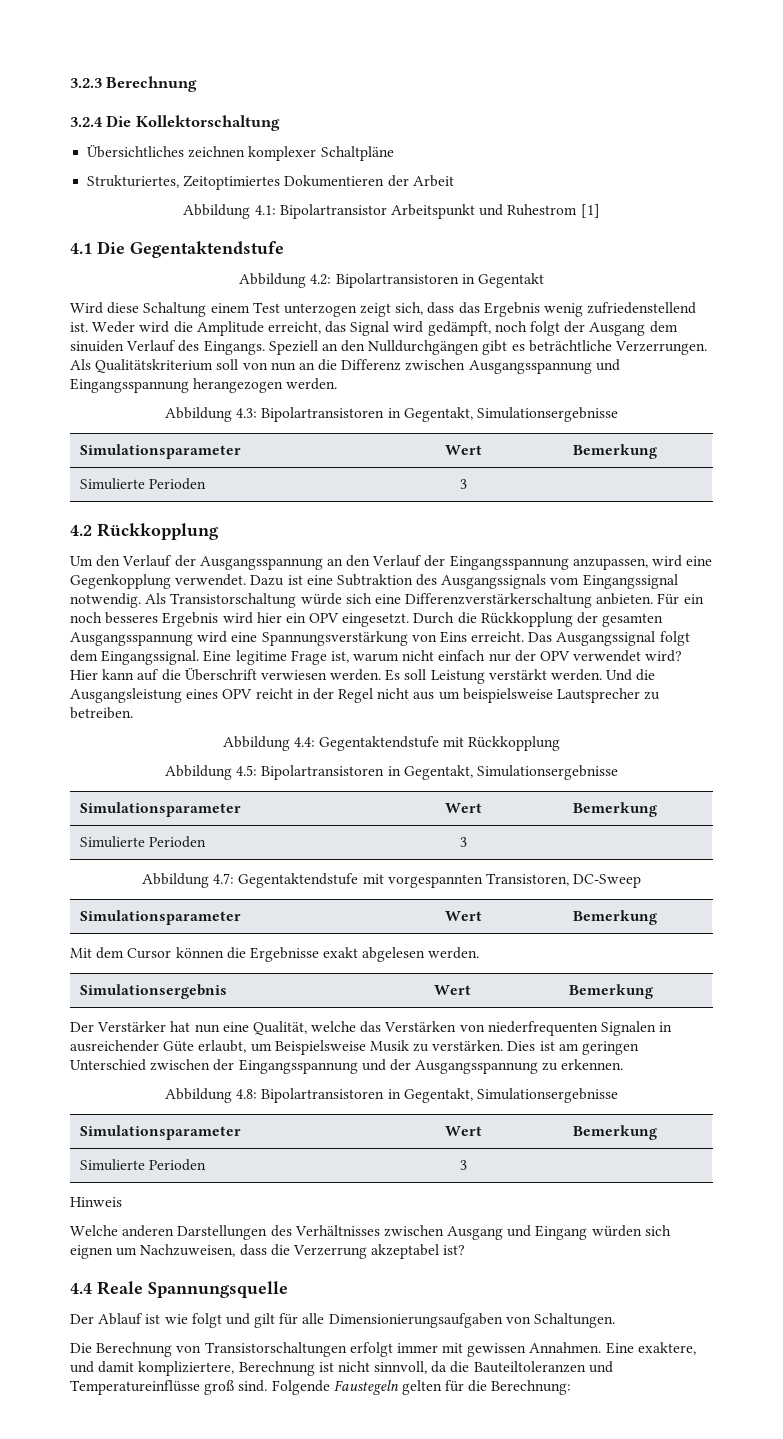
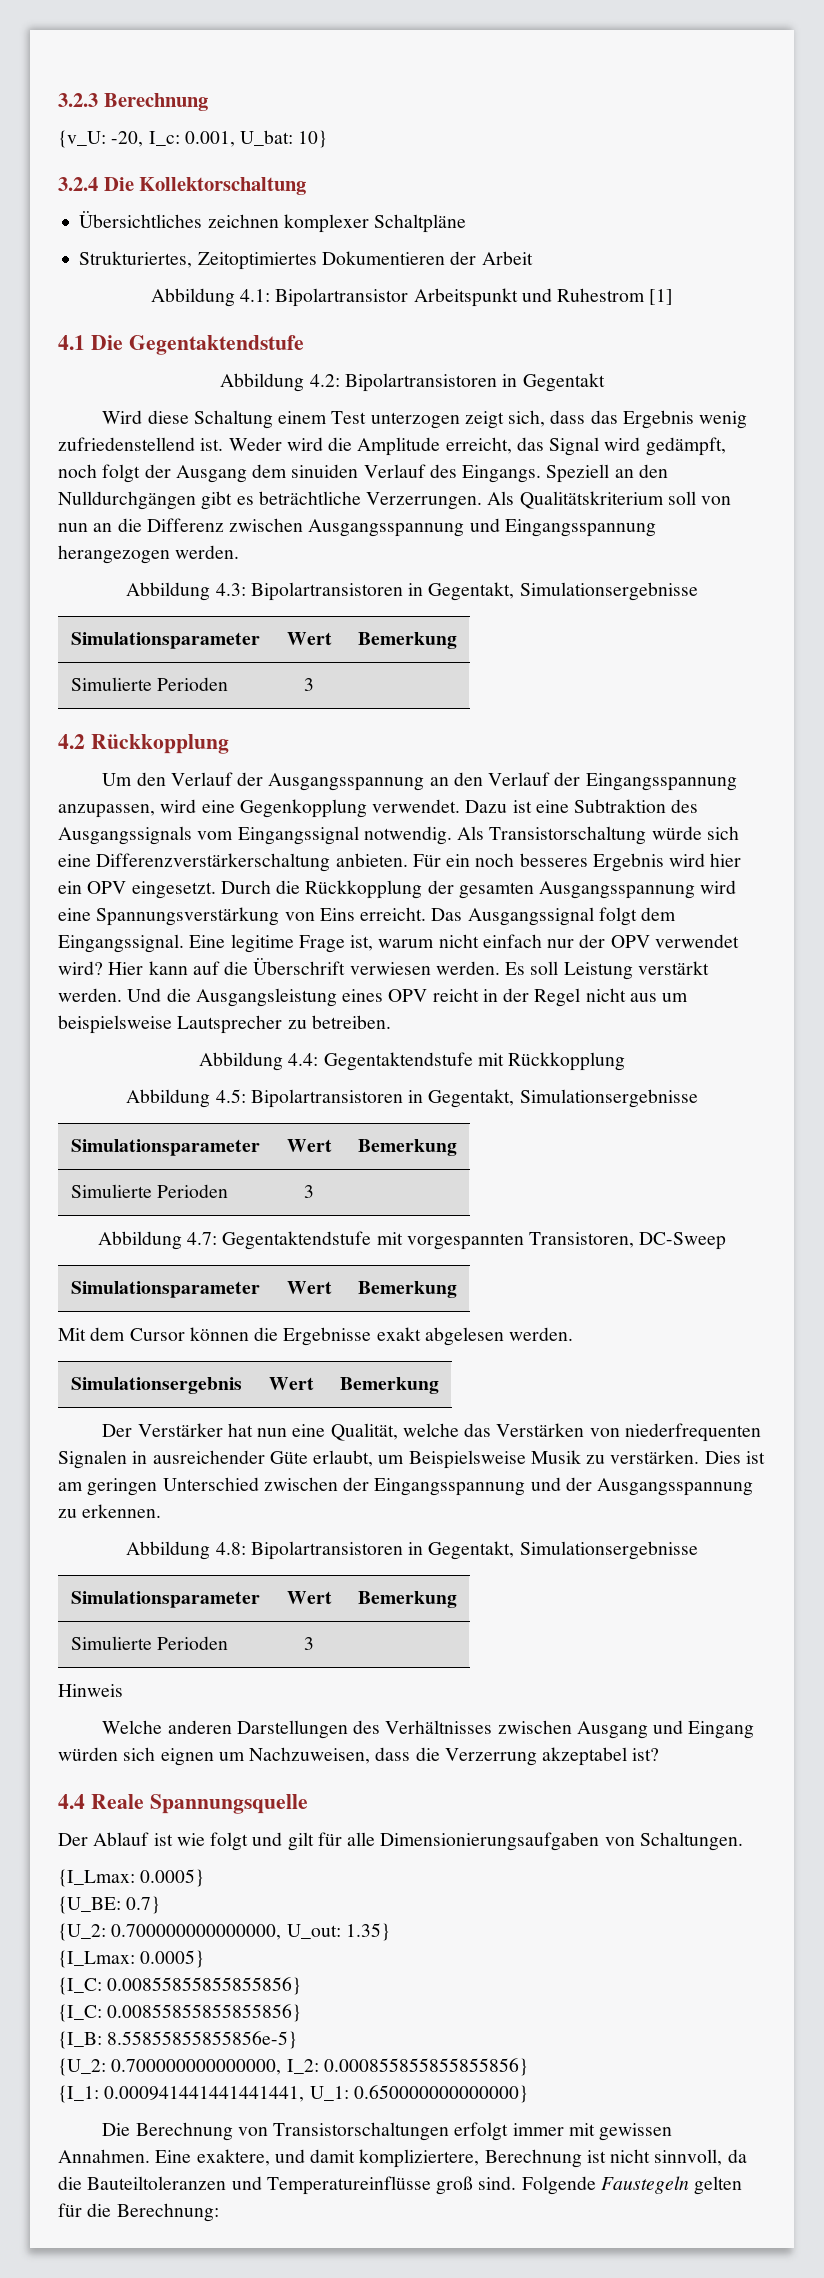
(198, 84) none -> [58,130,328,148] // {v_U: -20, I_c: 0.001, U_bat: 10}
(616, 1320) none -> [58,1869,205,1887] [58,1896,161,1914] [58,1923,390,1941] [58,1950,205,1968] [58,1977,302,1995] [58,2004,302,2022] [58,2031,298,2049] [58,2058,528,2076] [58,2085,528,2103] // {I_Lmax: 0.0005} // {U_BE: 0.7} // {U_2: 0.700000000000000, U_out: 1.35} // {I_Lmax: 0.0005} // {I_C: 0.00855855855855856} // {I_C: 0.00855855855855856} // {I_B: 8.55855855855856e-5} // {U_2: 0.700000000000000, I_2: 0.000855855855855856} // {I_1: 0.000941441441441441, U_1: 0.650000000000000}

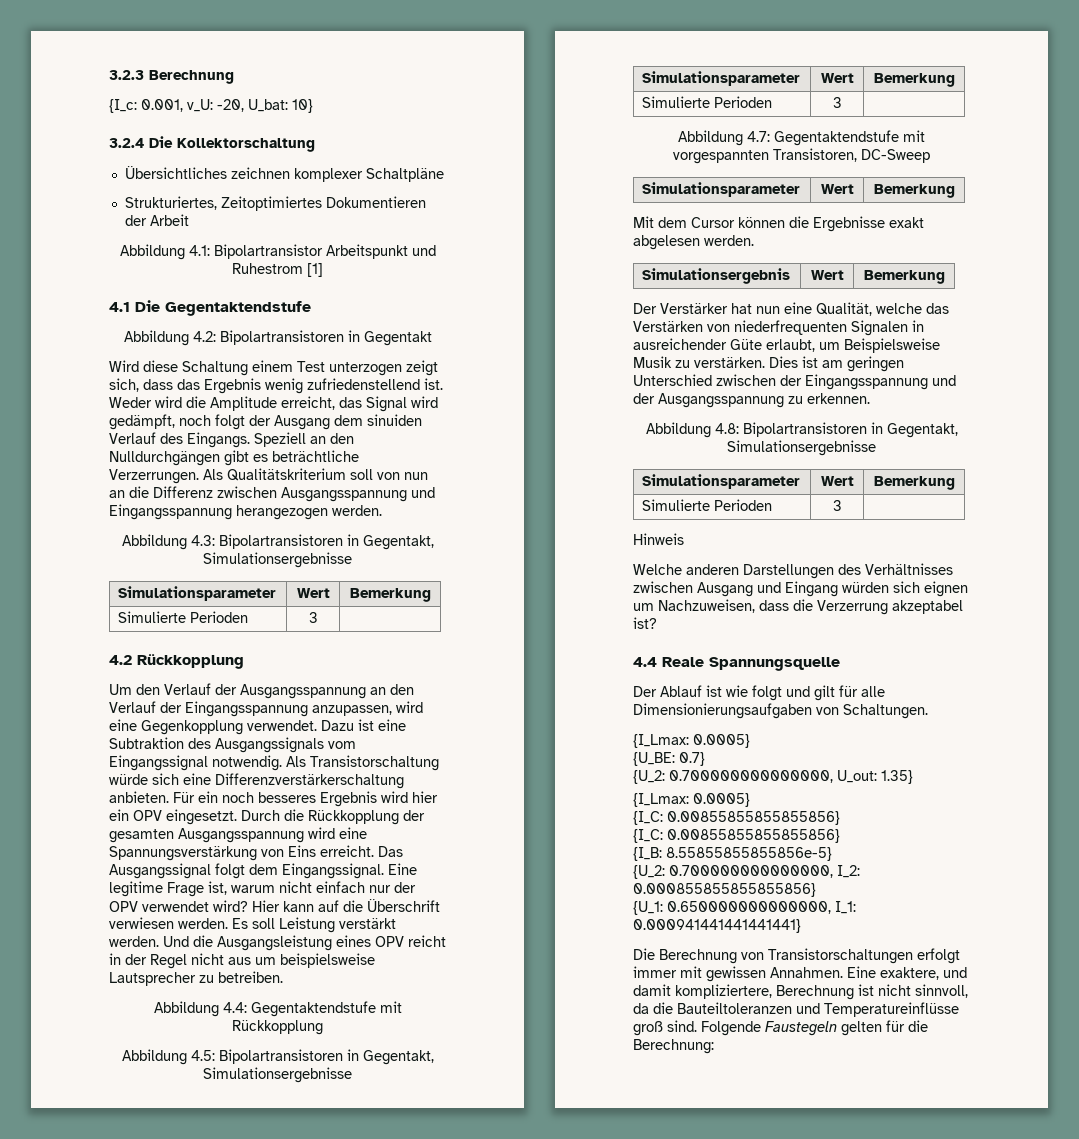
[58,130,235,148] {v_U: -20, I_c: 0.001, -> [109,99,244,113] {I_c: 0.001, v_U: -20,
[58,2085,528,2103] {I_1: 0.000941441441441441, U_1: 0.650000000000000} -> [633,901,856,915] [633,919,801,933] {U_1: 0.650000000000000, I_1: 0.000941441441441441}

